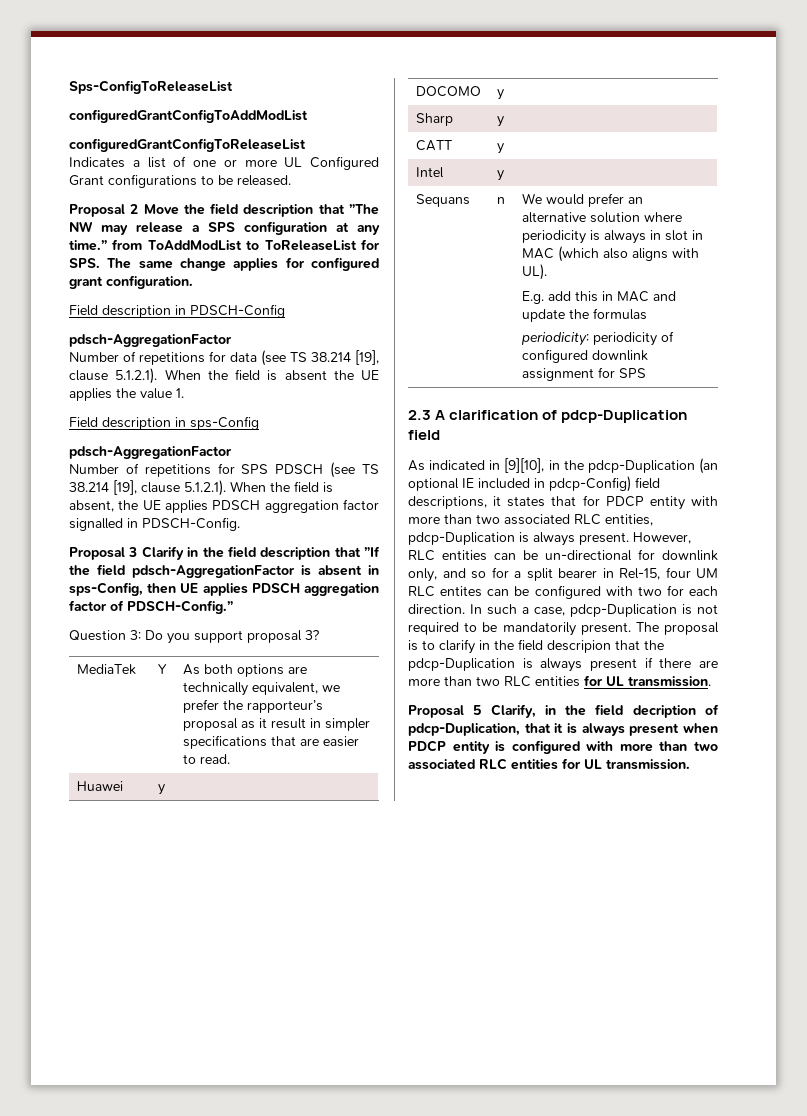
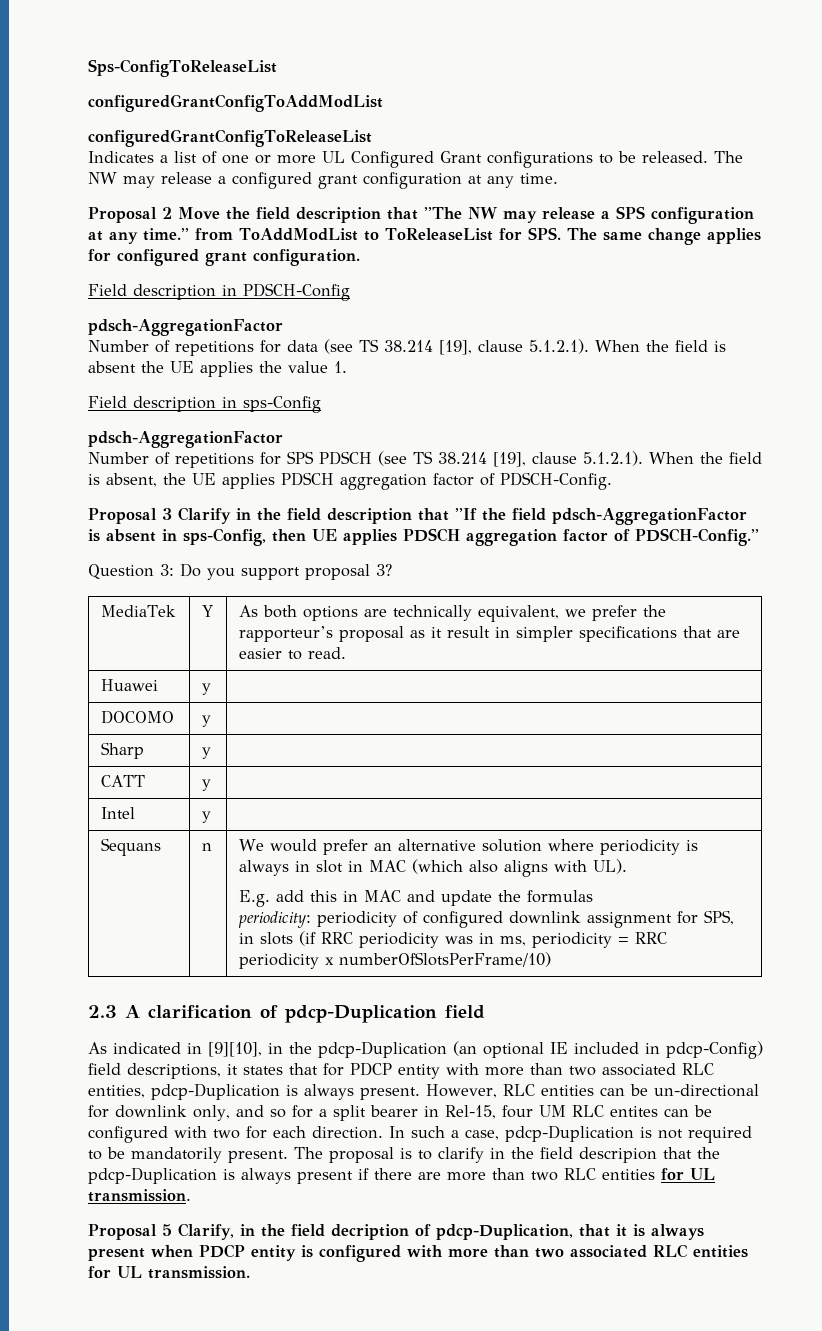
(291, 180) none -> [714,151,743,163] [88,172,558,189] The NW may release a configured grant configuration at any time.
[69,518,138,531] signalled in -> [480,473,495,486] of
[618,368,646,378] SPS -> [703,910,734,925] [238,931,667,948] [238,952,551,969] SPS, in slots (if RRC periodicity was in ms, periodicity = RRC periodicity x numberOfSlotsPerFrame/10)

